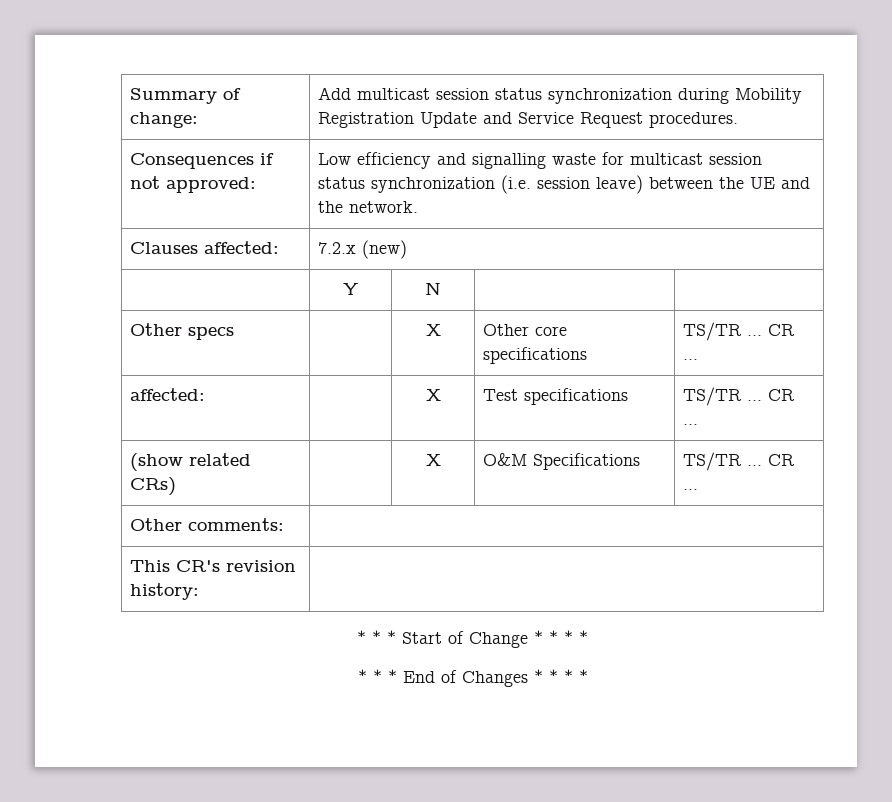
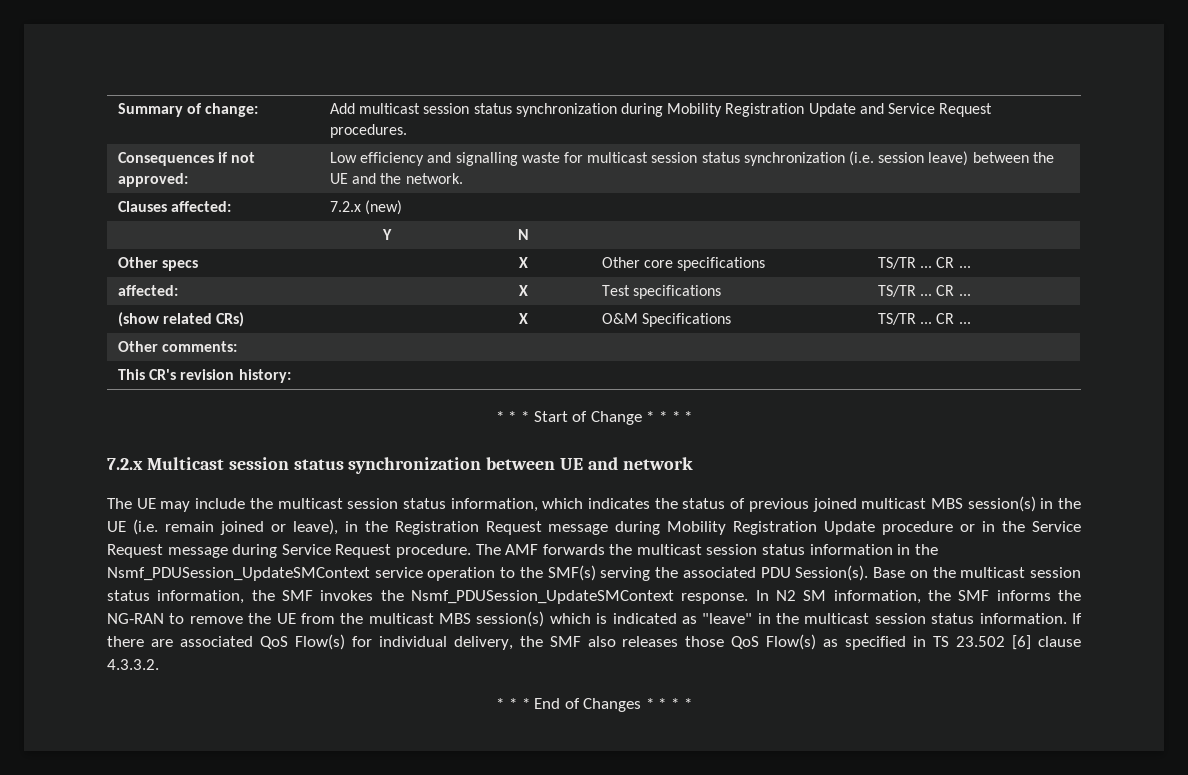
(588, 637) none -> [107,457,693,474] [107,496,1082,512] [107,519,1081,535] [107,544,938,558] [107,565,1082,581] [107,590,1082,604] [107,611,1083,627] [107,634,1081,650] [107,659,159,670] // 7.2.x Multicast session status synchronization between UE and network // The UE may include the multicast session status information, which indicates the status of previous joined multicast MBS session(s) in the UE (i.e. remain joined or leave), in the Registration Request message during Mobility Registration Update procedure or in the Service Request message during Service Request procedure. The AMF forwards the multicast session status information in the Nsmf_PDUSession_UpdateSMContext service operation to the SMF(s) serving the associated PDU Session(s). Base on the multicast session status information, the SMF invokes the Nsmf_PDUSession_UpdateSMContext response. In N2 SM information, the SMF informs the NG-RAN to remove the UE from the multicast MBS session(s) which is indicated as "leave" in the multicast session status information. If there are associated QoS Flow(s) for individual delivery, the SMF also releases those QoS Flow(s) as specified in TS 23.502 [6] clause 4.3.3.2.

